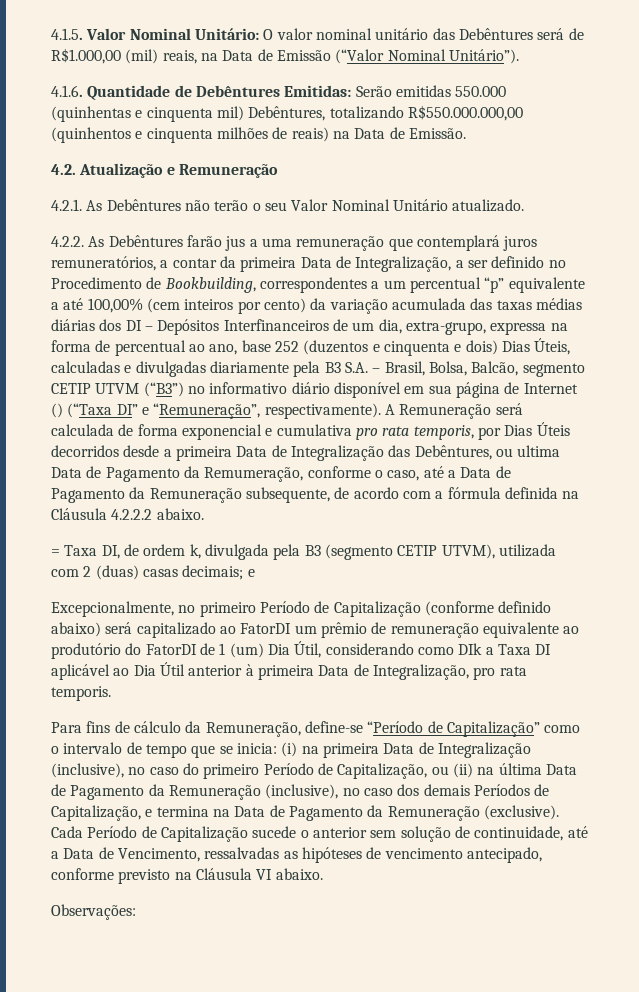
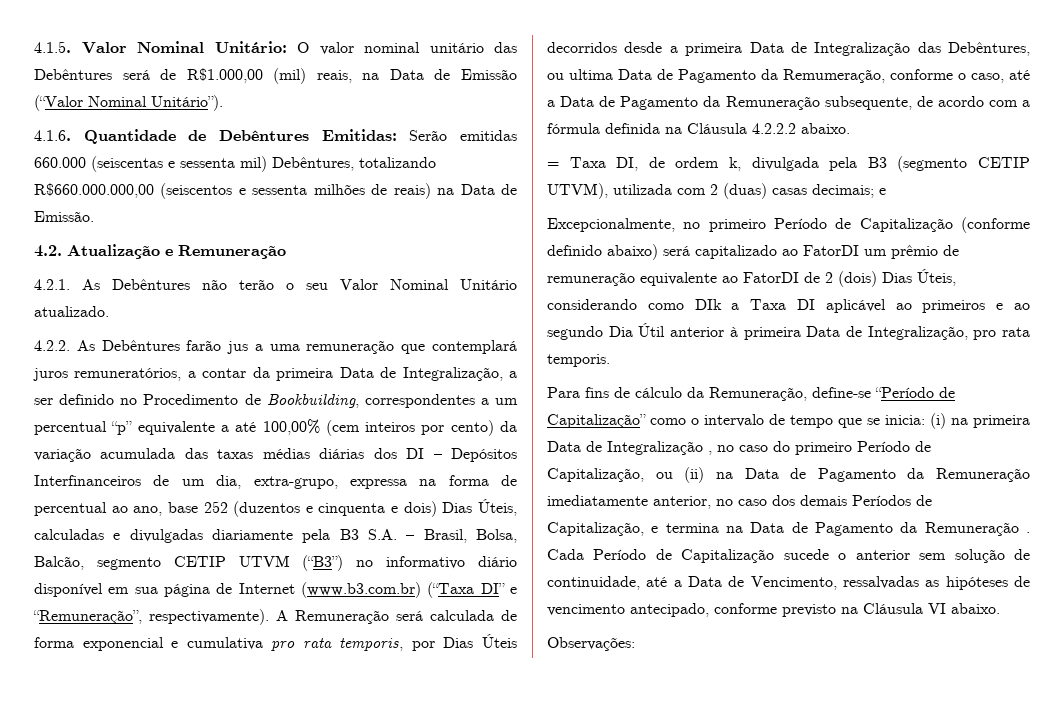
[455,86,507,97] [51,105,523,122] [51,127,213,143] 550.000 (quinhentas e cinquenta mil) Debêntures, totalizando R$550.000.000,00 (quinhentos e cinquenta -> [34,156,436,172] [34,183,308,199] 660.000 (seiscentas e sessenta mil) Debêntures, totalizando R$660.000.000,00 (seiscentos e sessenta
[51,403,63,418] () -> [301,582,421,598] (www.b3.com.br)
[51,641,322,659] produtório do FatorDI de 1 (um) Dia Útil, -> [743,269,956,287] FatorDI de 2 (dois) Dias Úteis,
(130, 672) none -> [922,300,1030,313] [547,326,603,340] primeiros e ao segundo
[51,763,124,778] (inclusive), -> [708,451,712,455] ,
[498,763,577,775] [51,784,339,800] última Data de Pagamento da Remuneração (inclusive), -> [744,468,1030,482] [547,495,711,509] Data de Pagamento da Remuneração imediatamente anterior,
[483,805,559,820] (exclusive). -> [1026,532,1030,533] .

